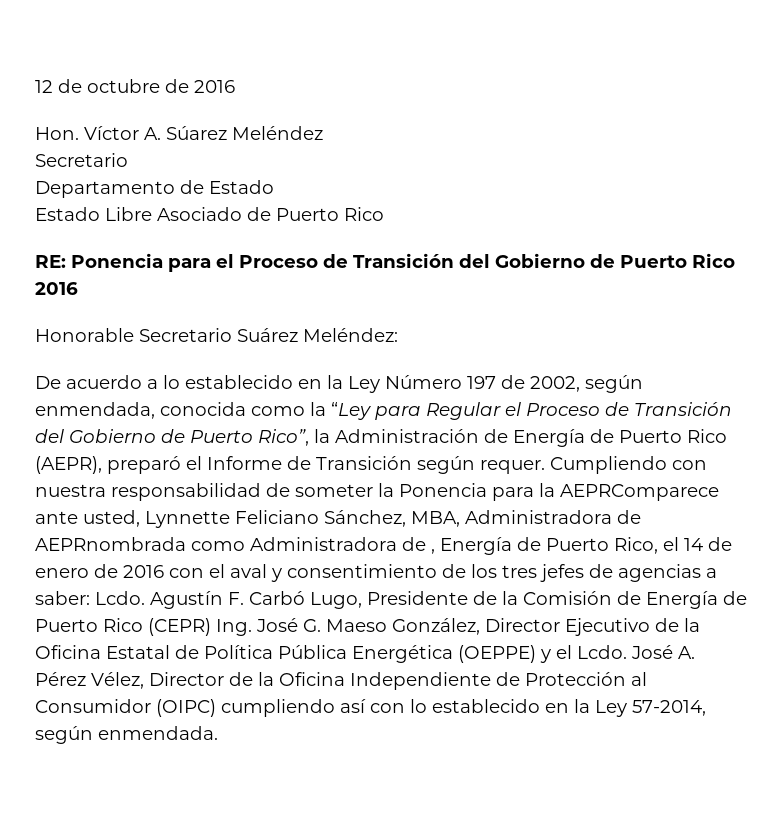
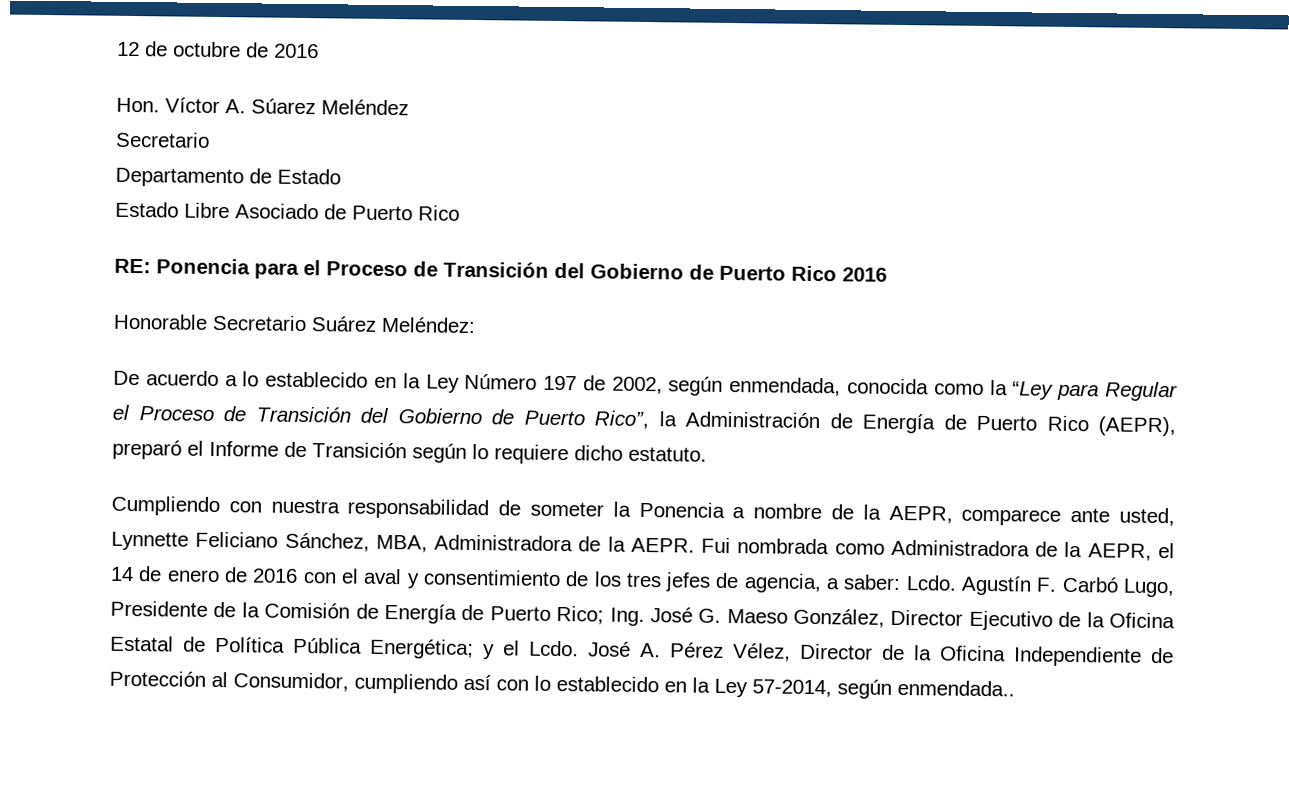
[480,460,545,474] requer. -> [472,443,707,465] lo requiere dicho estatuto. //
[492,483,719,501] para la AEPRComparece -> [732,503,1062,526] a nombre de la AEPR, comparece
[35,537,658,555] AEPRnombrada como Administradora de , Energía de Puerto Rico, -> [607,536,1152,561] la AEPR. Fui nombrada como Administradora de la AEPR,
[618,564,701,582] agencias -> [743,573,822,594] agencia,
[103,618,211,636] Rico (CEPR) -> [556,605,605,625] Rico;
[352,645,536,663] Energética (OEPPE) -> [370,638,474,660] Energética;
[35,699,216,717] Consumidor (OIPC) -> [233,672,349,692] Consumidor,
[98,726,218,740] enmendada. -> [897,679,1015,697] enmendada..

